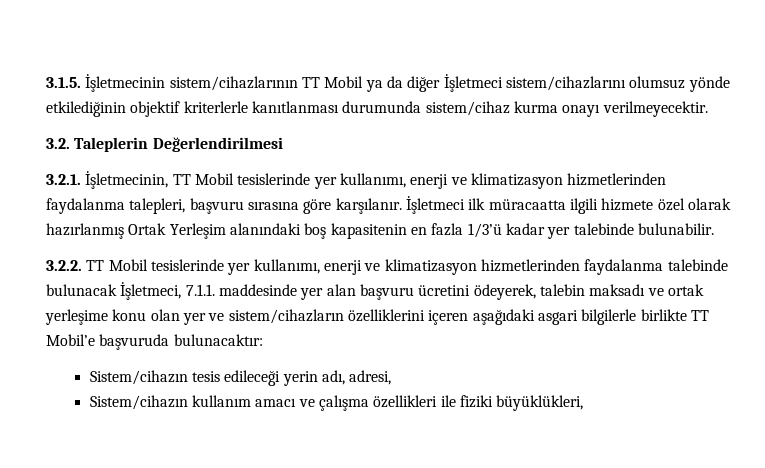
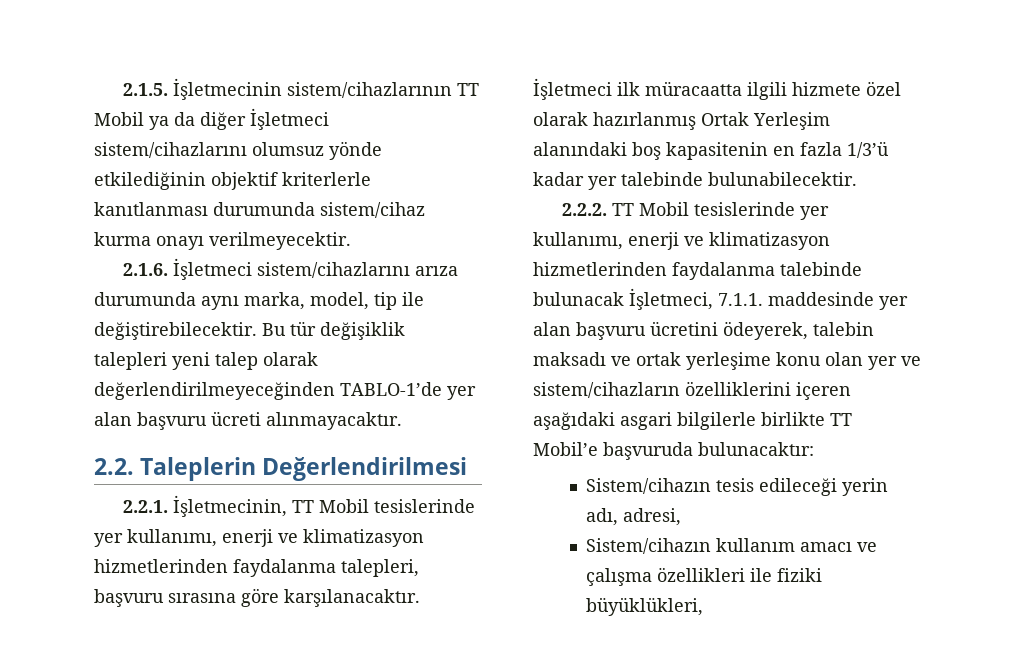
[46,77,81,88] 3.1.5. -> [122,83,168,96] 2.1.5.
[46,138,70,149] 3.2. -> [122,258,458,280] [94,292,424,310] [94,321,405,340] [94,352,318,370] [94,382,476,400] [94,411,402,430] [94,458,134,475] 2.1.6. İşletmeci sistem/cihazlarını arıza durumunda aynı marka, model, tip ile değiştirebilecektir. Bu tür değişiklik talepleri yeni talep olarak değerlendirilmeyeceğinden TABLO-1’de yer alan başvuru ücreti alınmayacaktır. // 2.2.
[46,174,81,185] 3.2.1. -> [122,500,168,513] 2.2.1.
[335,198,402,214] karşılanır. -> [284,589,420,607] karşılanacaktır.
[637,223,714,235] [46,260,82,271] bulunabilir. // 3.2.2. -> [708,172,857,186] [561,203,607,216] bulunabilecektir. // 2.2.2.

